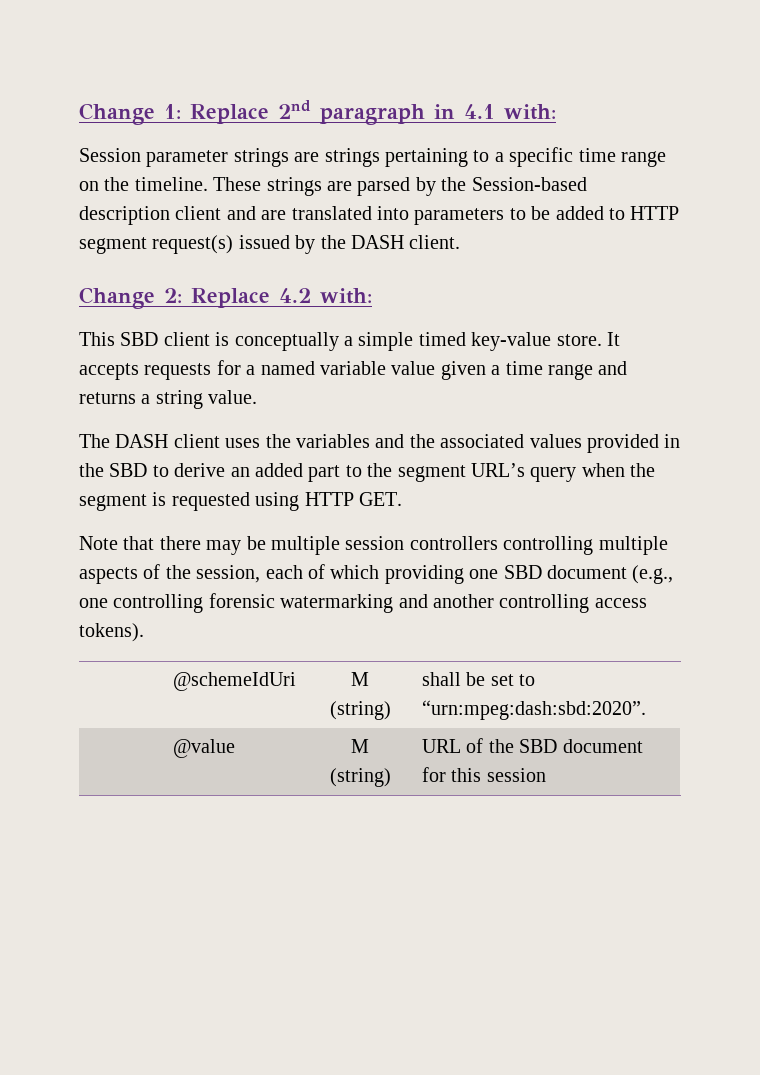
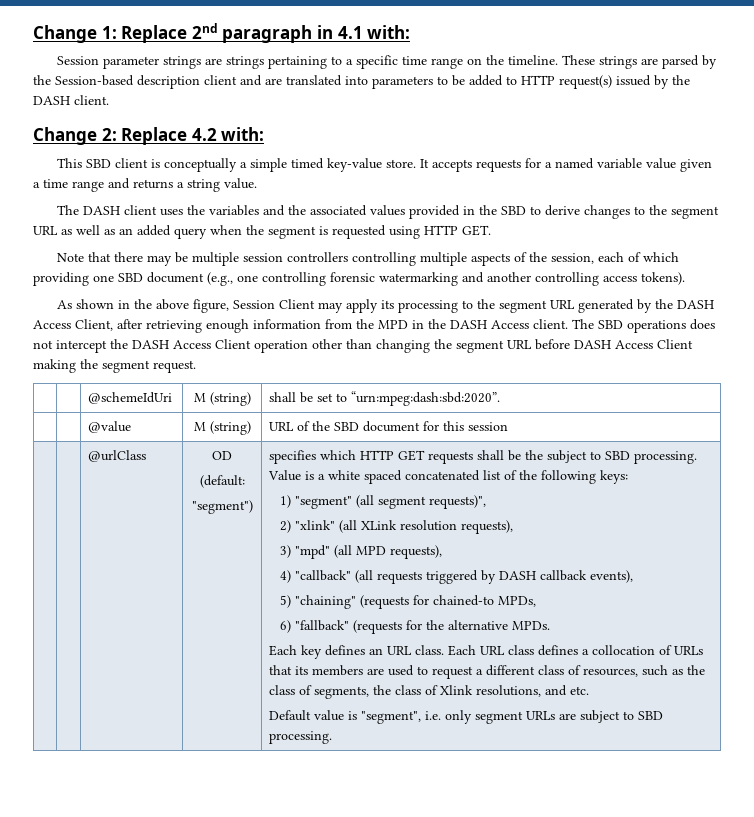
[79,237,147,254] segment -> (555, 80) none
[230,463,525,482] an added part to the segment URL’s -> [584,205,720,219] [33,225,171,236] changes to the segment URL as well as an added
(144, 632) none -> [57,299,715,313] [33,319,715,333] [33,339,693,353] [33,359,196,373] // As shown in the above figure, Session Client may apply its processing to the segment URL generated by the DASH Access Client, after retrieving enough information from the MPD in the DASH Access client. The SBD operations does not intercept the DASH Access Client operation other than changing the segment URL before DASH Access Client making the segment request.
(546, 775) none -> [88,450,147,462] [212,451,232,460] [199,475,245,488] [191,500,253,514] [269,450,698,464] [268,470,629,484] [280,495,487,509] [280,520,514,534] [280,545,443,559] [280,570,634,584] [280,595,537,609] [280,620,551,634] [269,645,704,659] [269,665,706,679] [269,685,590,699] [269,710,664,724] [269,731,333,744] // | | @urlClass | OD // (default: // "segment") | specifies which HTTP GET requests shall be the subject to SBD processing. Value is a white spaced concatenated list of the following keys: // 1) "segment" (all segment requests)", // 2) "xlink" (all XLink resolution requests), // 3) "mpd" (all MPD requests), // 4) "callback" (all requests triggered by DASH callback events), // 5) "chaining" (requests for chained-to MPDs, // 6) "fallback" (requests for the alternative MPDs. // Each key defines an URL class. Each URL class defines a collocation of URLs that its members are used to request a different class of resources, such as the class of segments, the class of Xlink resolutions, and etc. // Default value is "segment", i.e. only segment URLs are subject to SBD processing.

